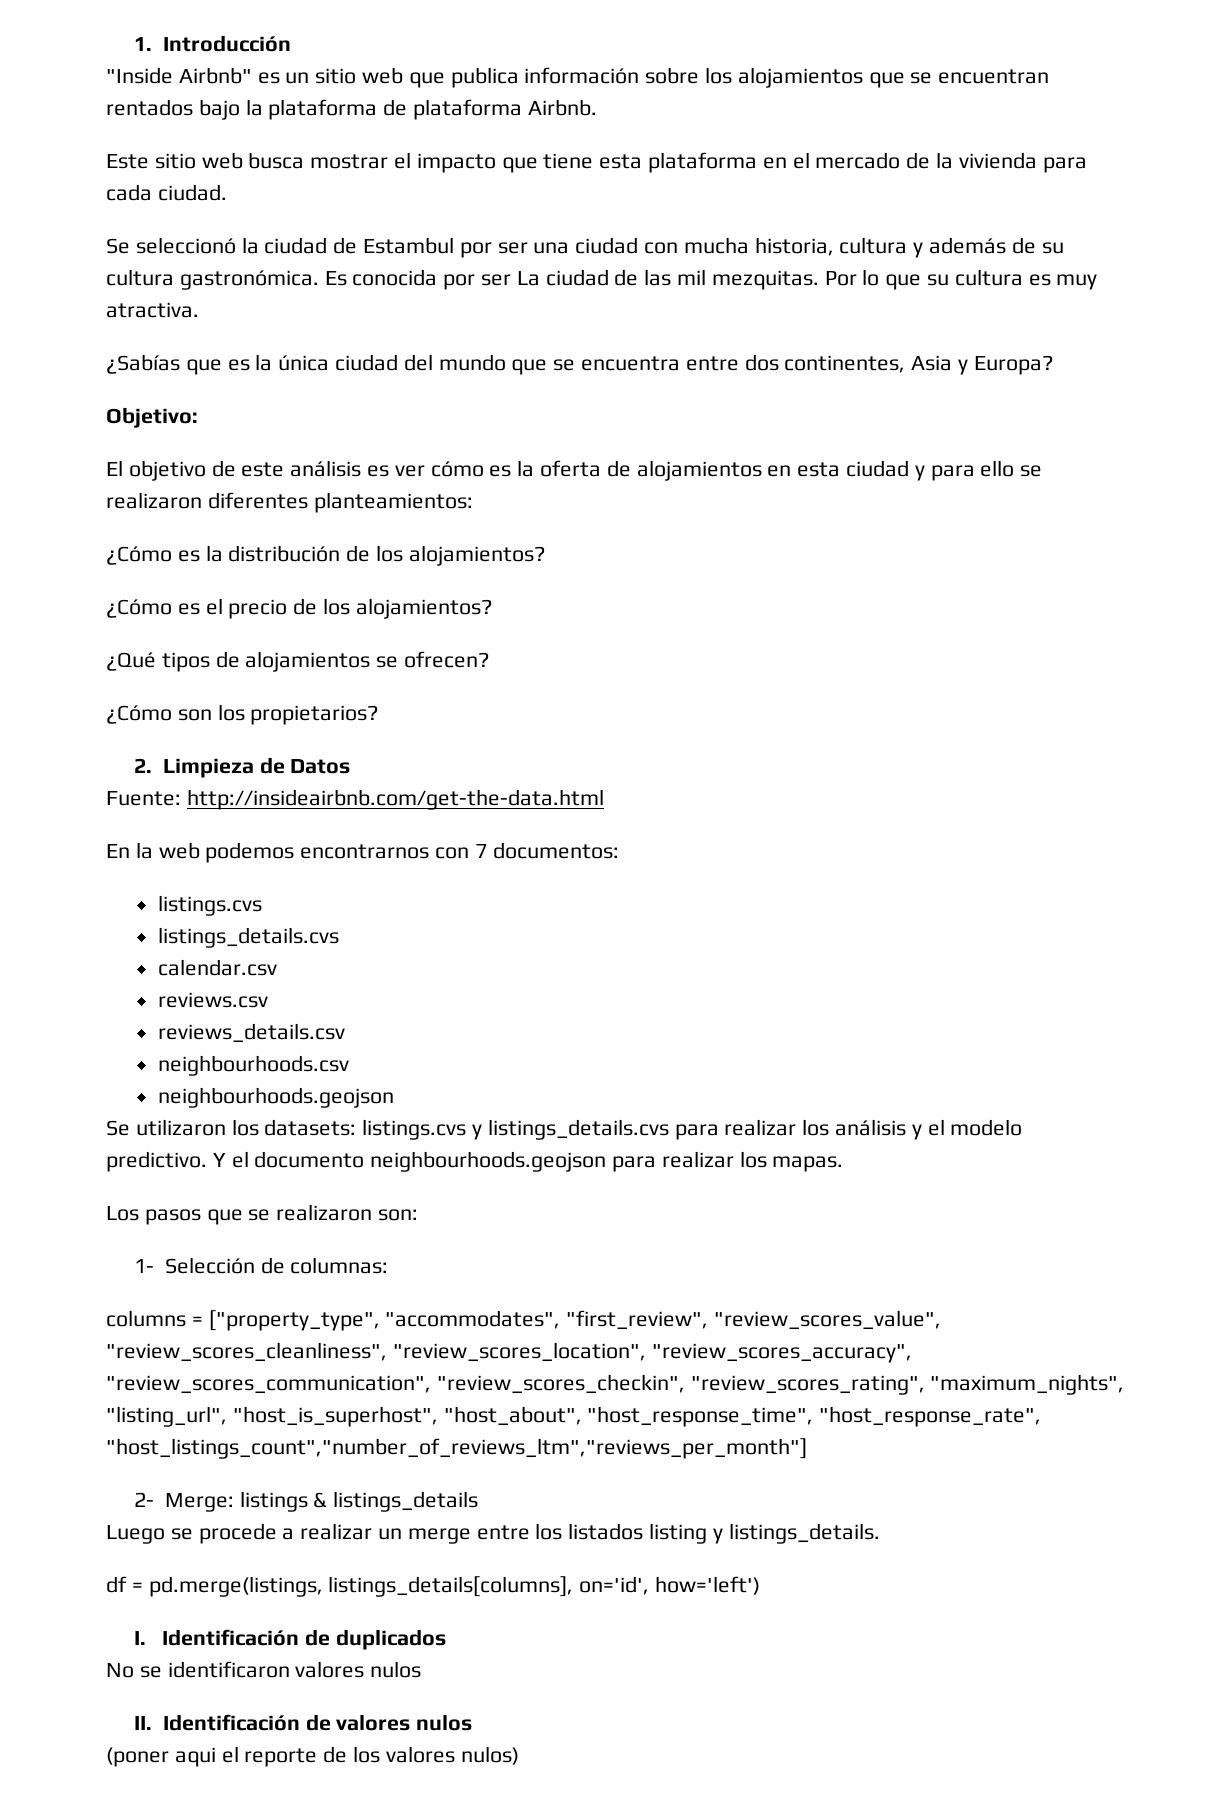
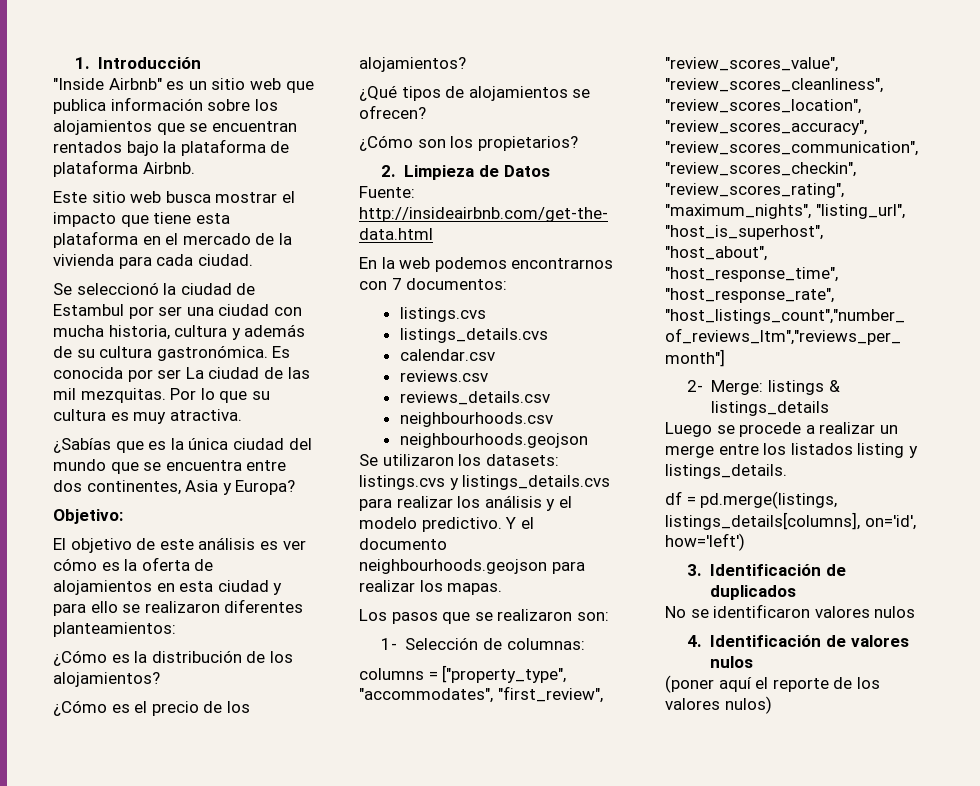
[134,1631,147,1645] I. -> [686,564,702,576] 3.
[134,1716,153,1730] II. -> [686,635,702,647] 4.
[174,1747,216,1767] aqui -> [718,677,752,692] aquí

